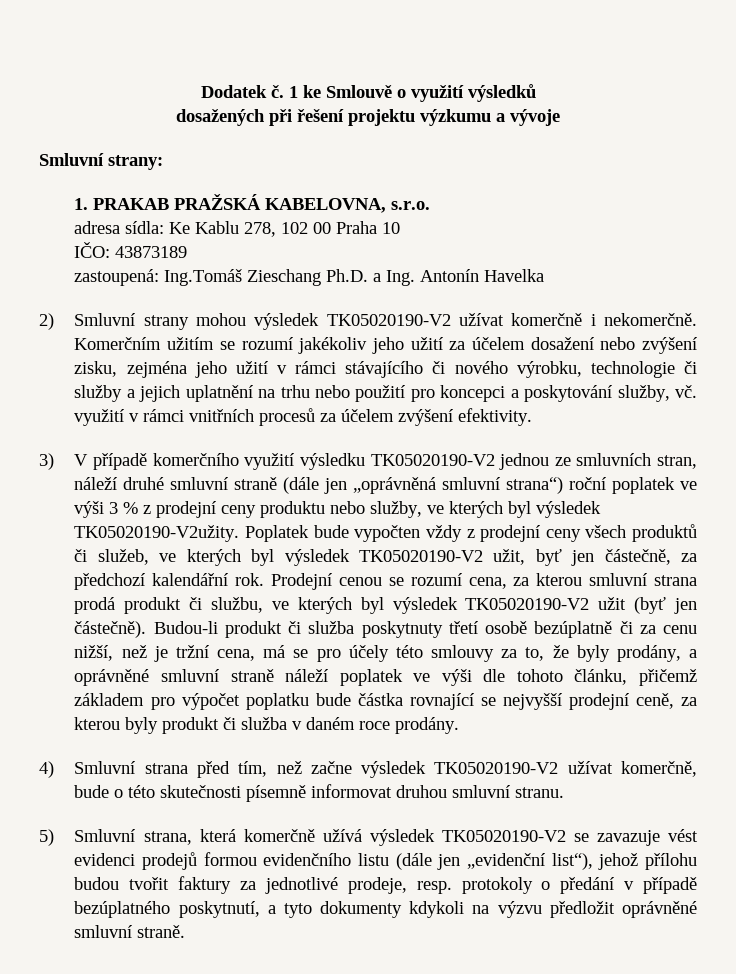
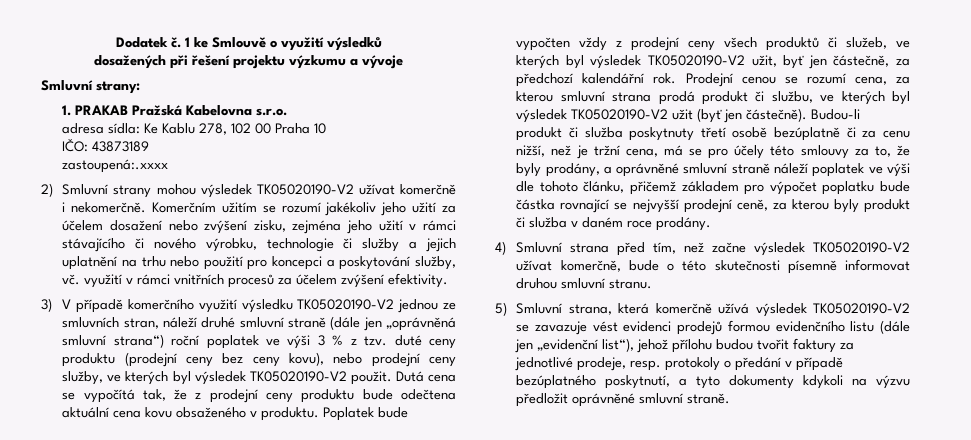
[174,194,387,213] PRAŽSKÁ KABELOVNA, -> [132,105,253,116] Pražská Kabelovna
[74,269,545,286] zastoupená: Ing.Tomáš Zieschang Ph.D. a Ing. Antonín Havelka -> [62,159,169,173] zastoupená:.xxxx
[156,501,366,518] prodejní ceny produktu nebo -> [364,335,456,349] [62,352,456,367] tzv. duté ceny produktu (prodejní ceny bez ceny kovu), nebo prodejní ceny
[74,525,240,542] TK05020190-V2užity. -> [249,371,456,385] [62,389,456,403] [62,407,320,421] TK05020190-V2 použit. Dutá cena se vypočítá tak, že z prodejní ceny produktu bude odečtena aktuální cena kovu obsaženého v produktu.

